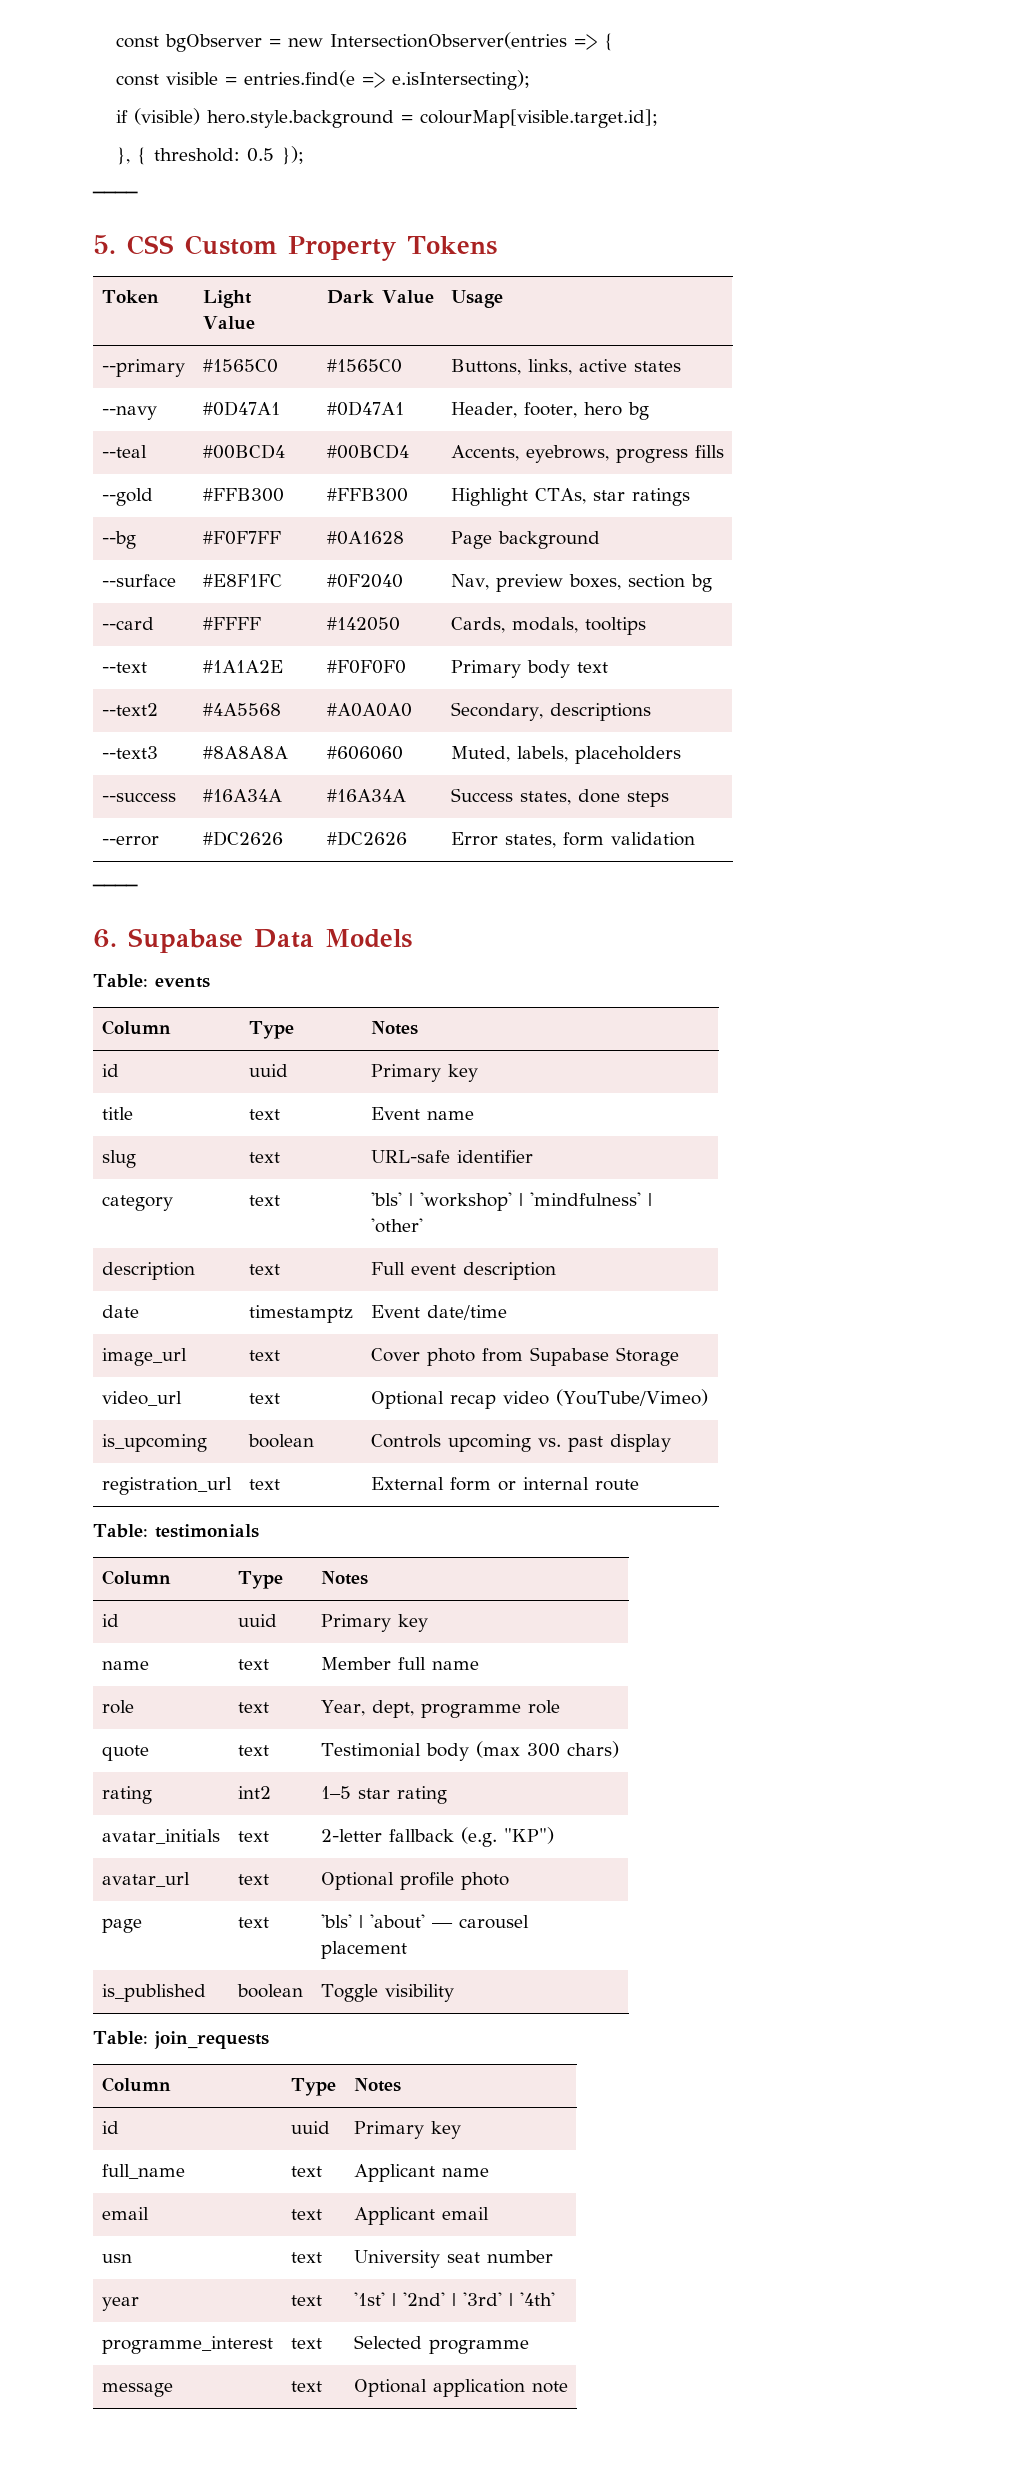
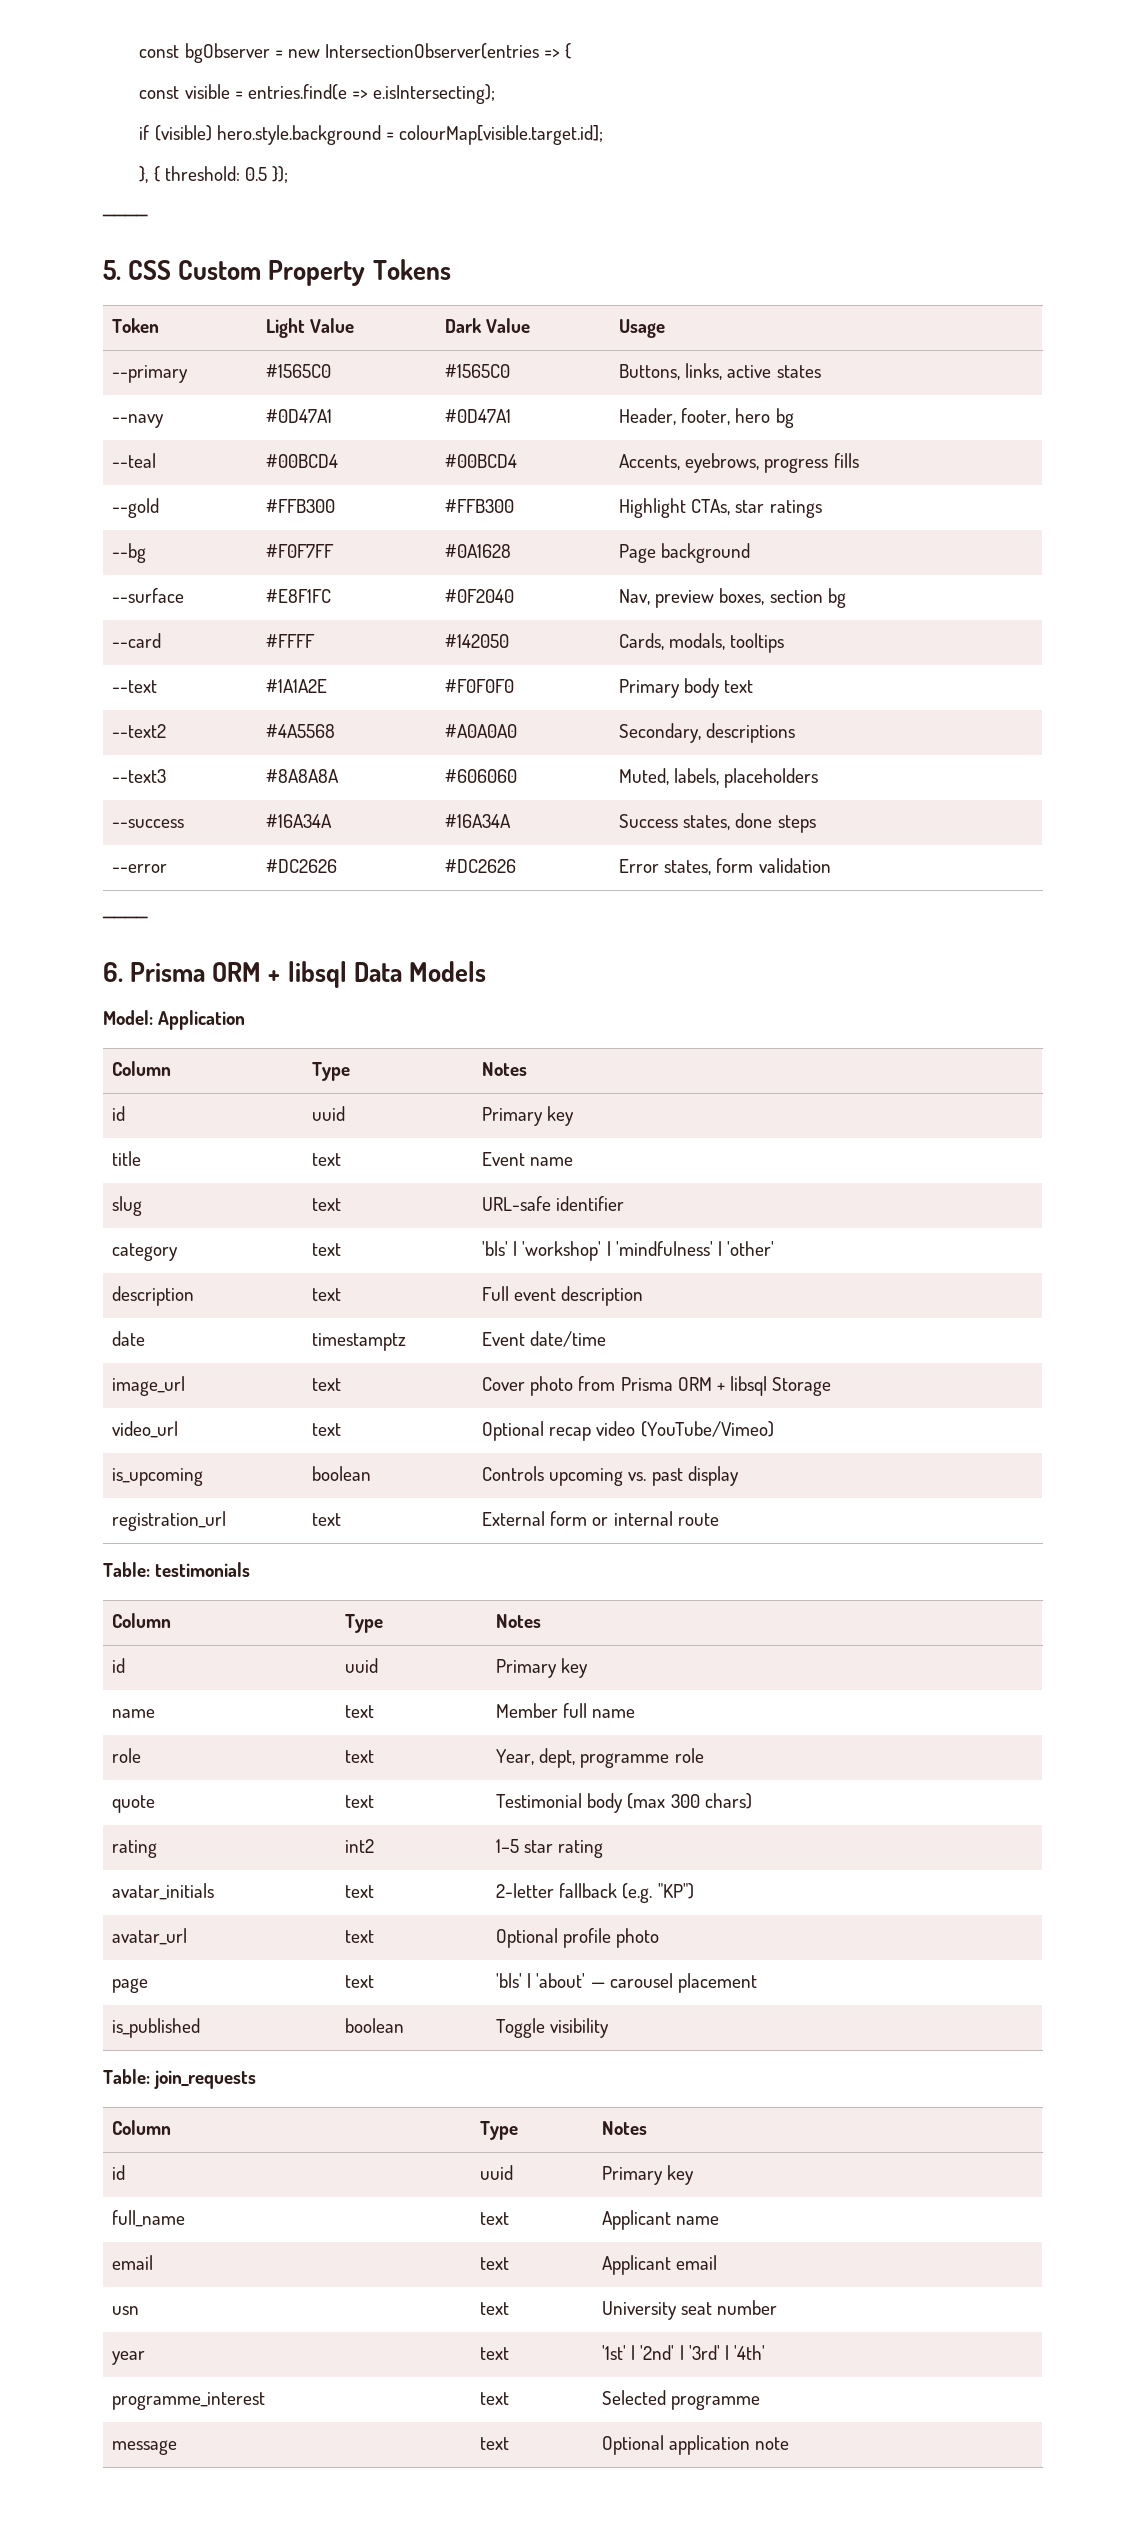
[128,928,243,953] Supabase -> [130,961,347,988] Prisma ORM + libsql
[93,974,210,988] Table: events -> [103,1010,246,1030] Model: Application
[529,1347,609,1366] Supabase -> [620,1376,767,1396] Prisma ORM + libsql

